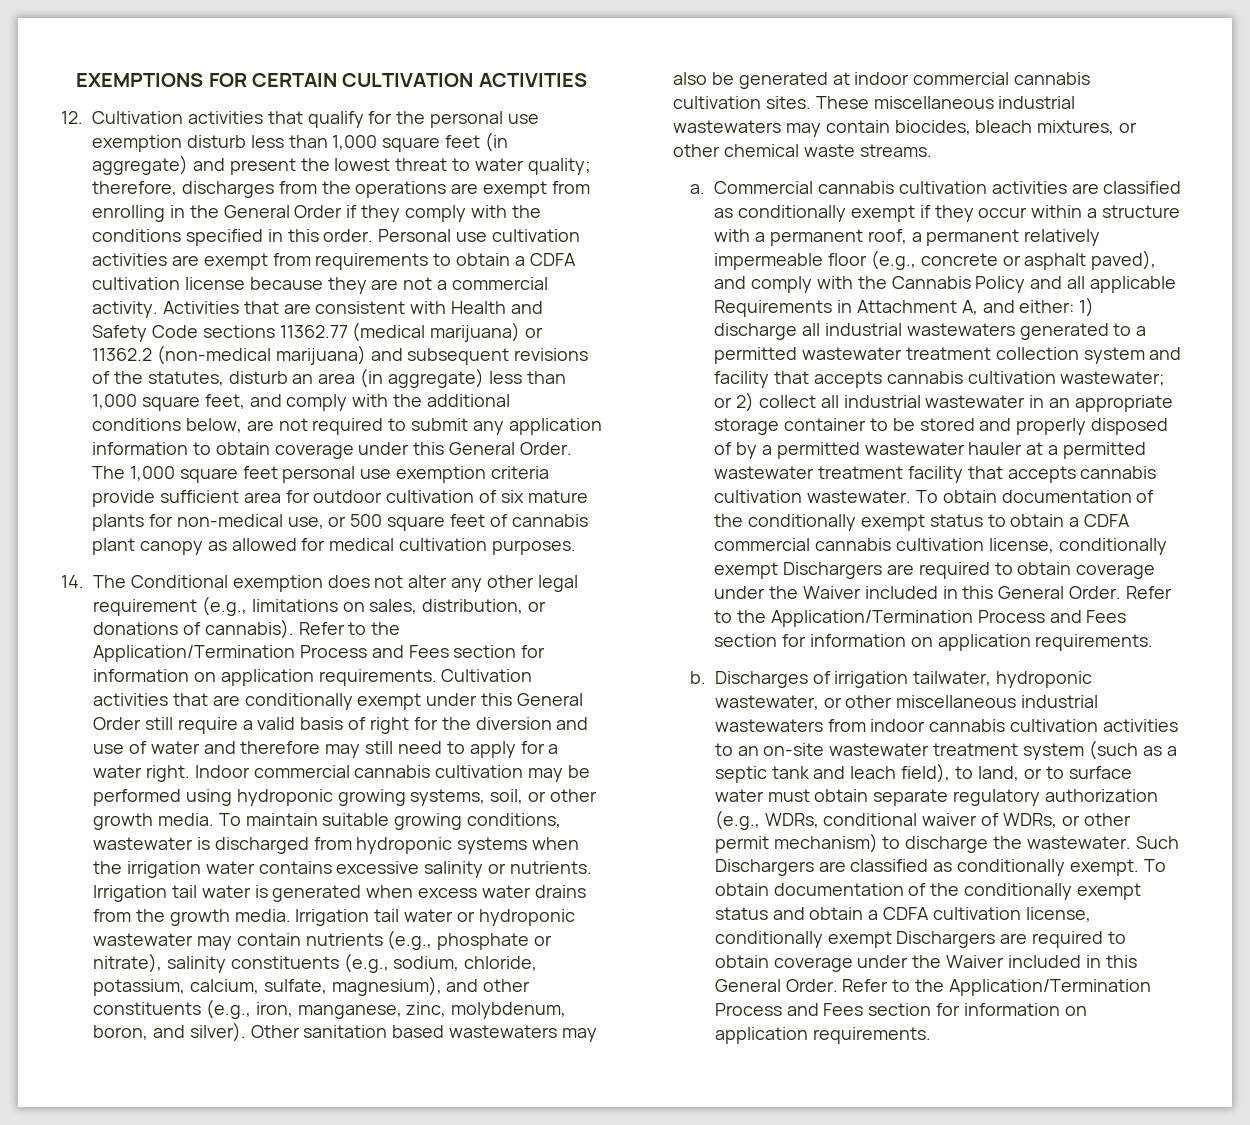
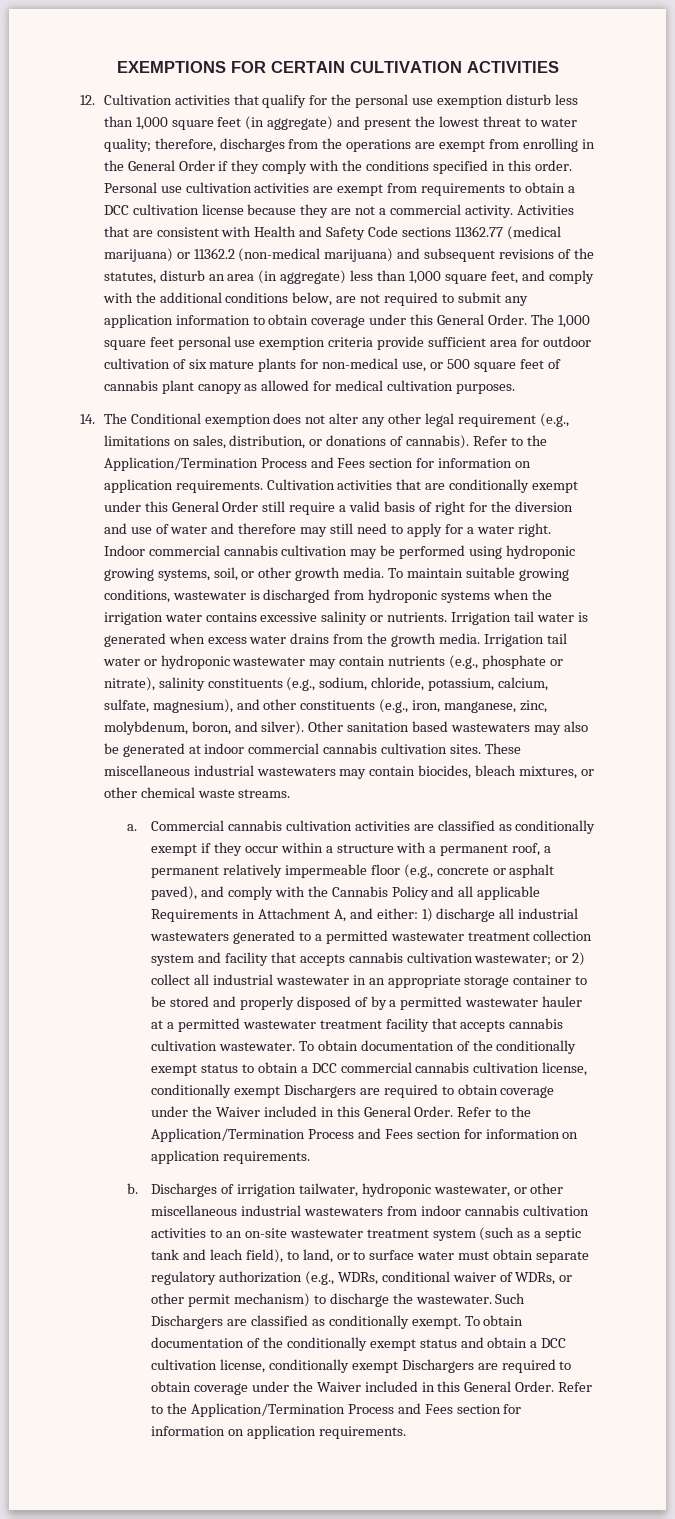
[529,253,576,266] CDFA -> [103,205,129,215] DCC
[1084,514,1131,527] CDFA -> [311,1063,337,1073] DCC
[883,907,930,920] CDFA -> [541,1338,567,1348] DCC

